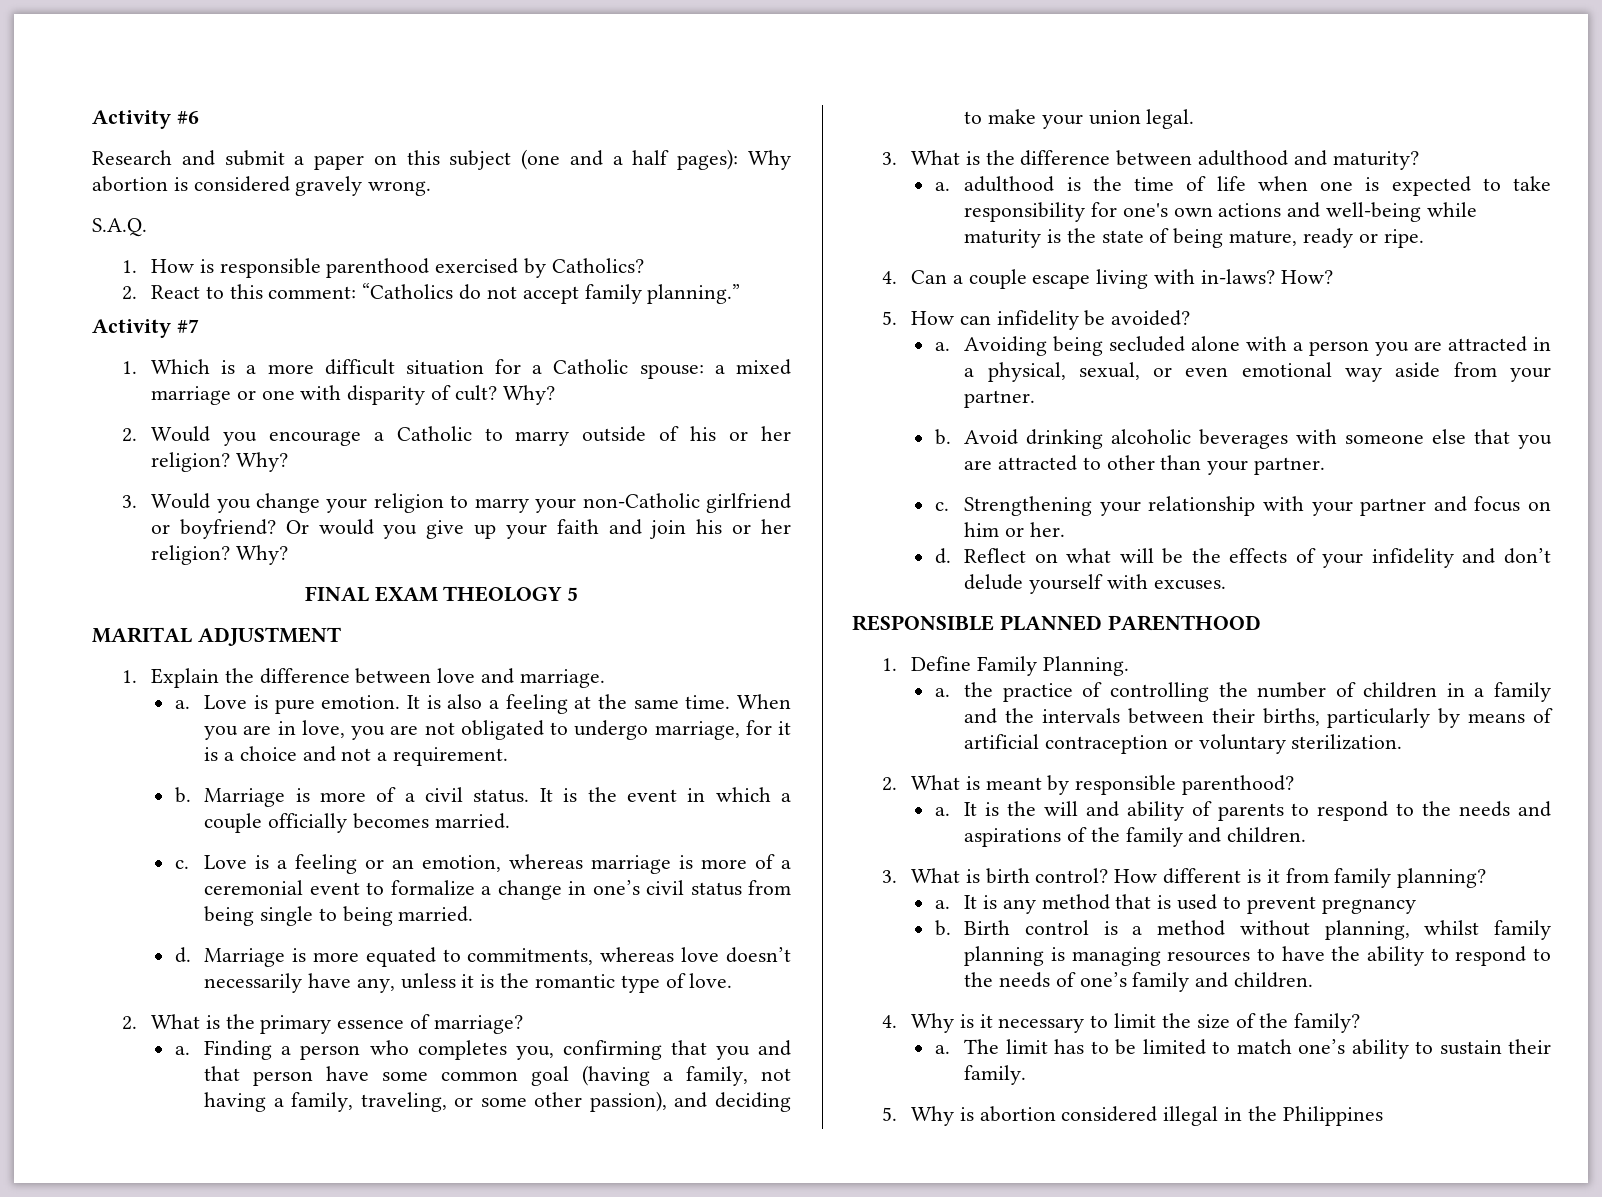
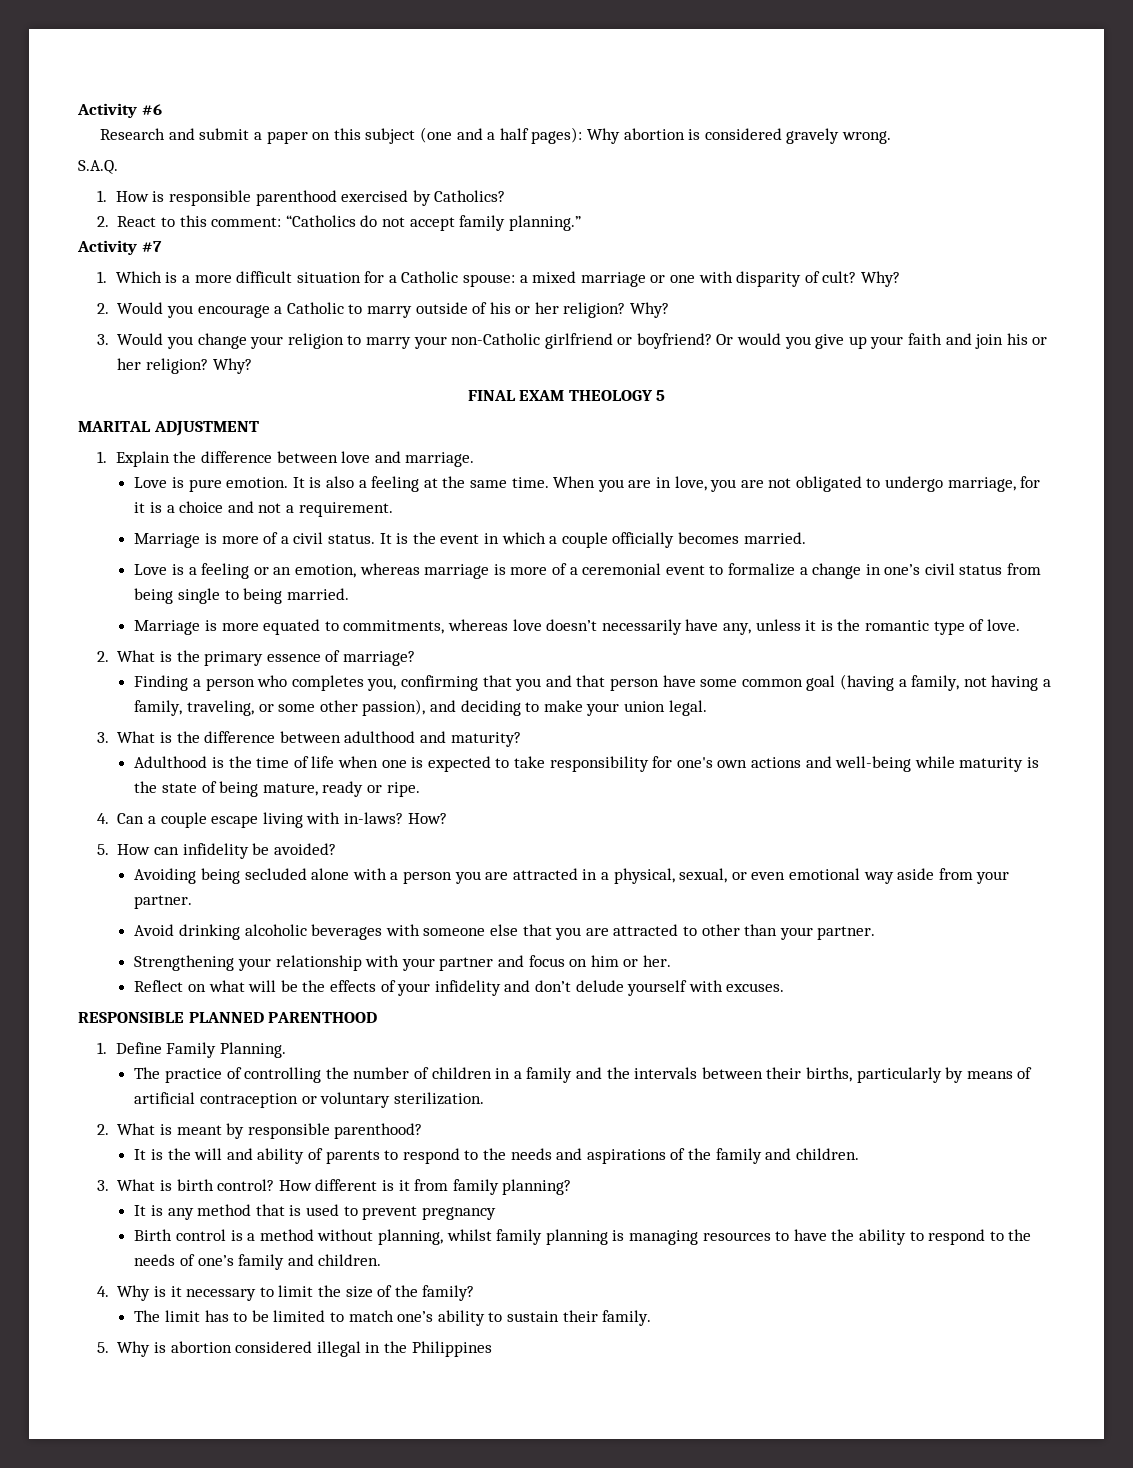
[174,700,190,709] a. -> (475, 459) none
[174,787,191,803] b. -> (393, 509) none
[174,860,189,869] c. -> (806, 538) none
[174,947,191,963] d. -> (349, 594) none
[174,1046,190,1055] a. -> (415, 658) none
[934,176,1055,192] a. adulthood -> [134,756,208,768] Adulthood
[934,342,950,351] a. -> (336, 849) none
[934,429,951,445] b. -> (193, 902) none
[934,502,949,511] c. -> (876, 933) none
[934,548,951,564] d. -> (671, 961) none
[934,682,994,697] a. the -> [134,1067,161,1079] The
[934,807,950,816] a. -> (423, 1131) none
[934,900,950,909] a. -> (572, 1187) none
[934,920,951,936] b. -> (496, 1213) none
[934,1045,950,1054] a. -> (475, 1293) none

